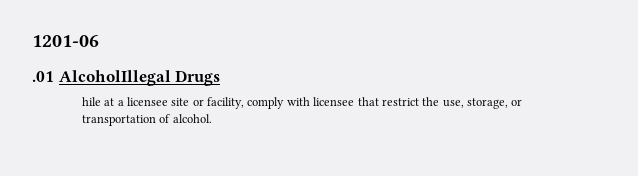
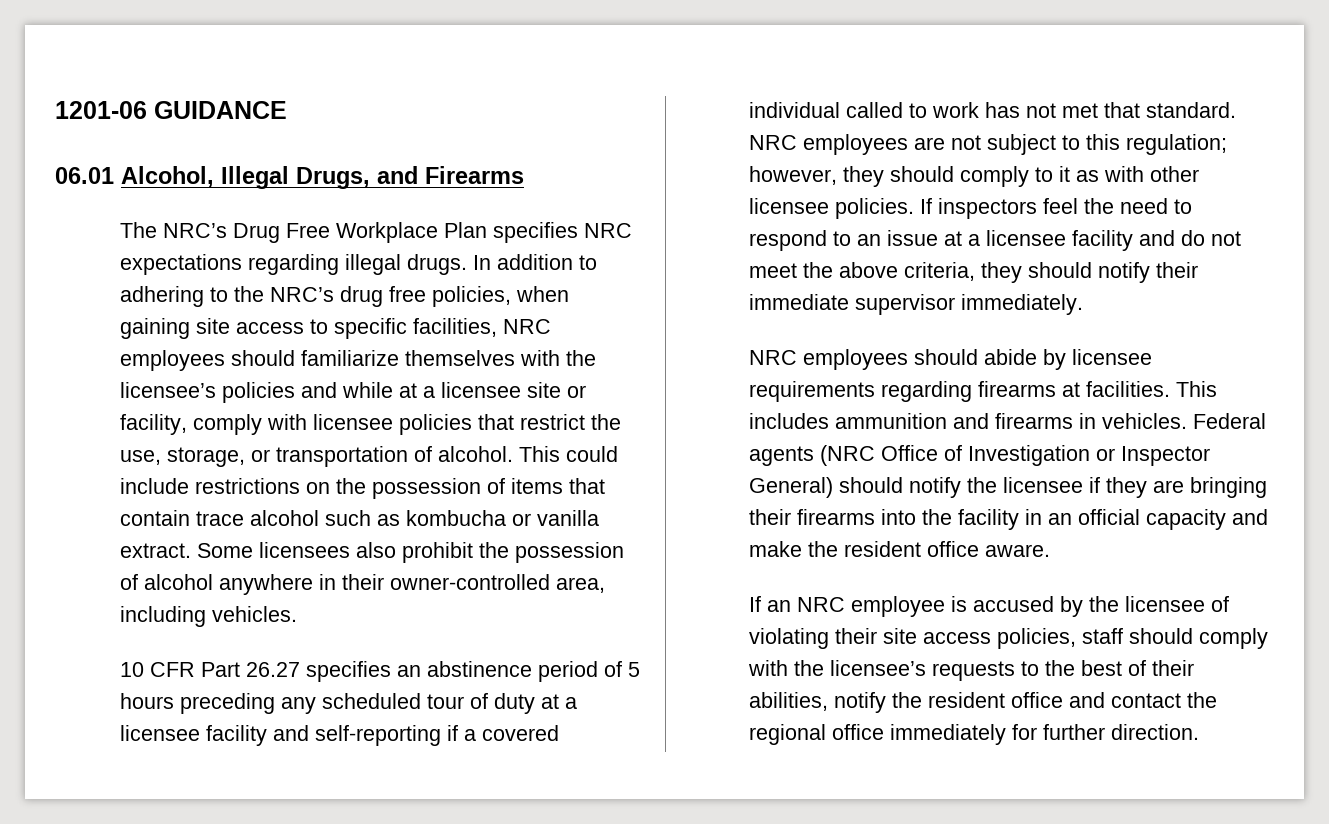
[32,70,221,86] [81,97,101,106] // .01 AlcoholIllegal Drugs // hile -> [154,101,287,119] [55,166,524,189] [120,222,633,243] [120,254,598,275] [120,286,570,307] [120,318,552,339] [120,350,597,371] [120,382,394,403] GUIDANCE // 06.01 Alcohol, Illegal Drugs, and Firearms // The NRC’s Drug Free Workplace Plan specifies NRC expectations regarding illegal drugs. In addition to adhering to the NRC’s drug free policies, when gaining site access to specific facilities, NRC employees should familiarize themselves with the licensee’s policies and while
(355, 101) none -> [399,414,473,435] policies
(212, 118) none -> [519,446,619,462] [120,478,606,499] [120,510,600,526] [120,542,625,563] [120,574,606,595] [120,606,298,627] [120,661,641,682] [120,693,578,714] [120,725,560,746] [749,102,1237,118] [749,134,1228,155] [749,166,1200,187] [749,198,1193,219] [749,230,1242,251] [749,262,1199,283] [749,294,1084,315] [749,349,1153,370] [749,381,1218,402] [749,413,1267,429] [749,445,1211,466] [749,477,1268,498] [749,509,1269,530] [749,541,1051,557] [749,596,1230,617] [749,628,1269,649] [748,660,1195,681] [749,692,1218,713] [749,724,1200,745] This could include restrictions on the possession of items that contain trace alcohol such as kombucha or vanilla extract. Some licensees also prohibit the possession of alcohol anywhere in their owner-controlled area, including vehicles. // 10 CFR Part 26.27 specifies an abstinence period of 5 hours preceding any scheduled tour of duty at a licensee facility and self-reporting if a covered individual called to work has not met that standard. NRC employees are not subject to this regulation; however, they should comply to it as with other licensee policies. If inspectors feel the need to respond to an issue at a licensee facility and do not meet the above criteria, they should notify their immediate supervisor immediately. // NRC employees should abide by licensee requirements regarding firearms at facilities. This includes ammunition and firearms in vehicles. Federal agents (NRC Office of Investigation or Inspector General) should notify the licensee if they are bringing their firearms into the facility in an official capacity and make the resident office aware. // If an NRC employee is accused by the licensee of violating their site access policies, staff should comply with the licensee’s requests to the best of their abilities, notify the resident office and contact the regional office immediately for further direction.

